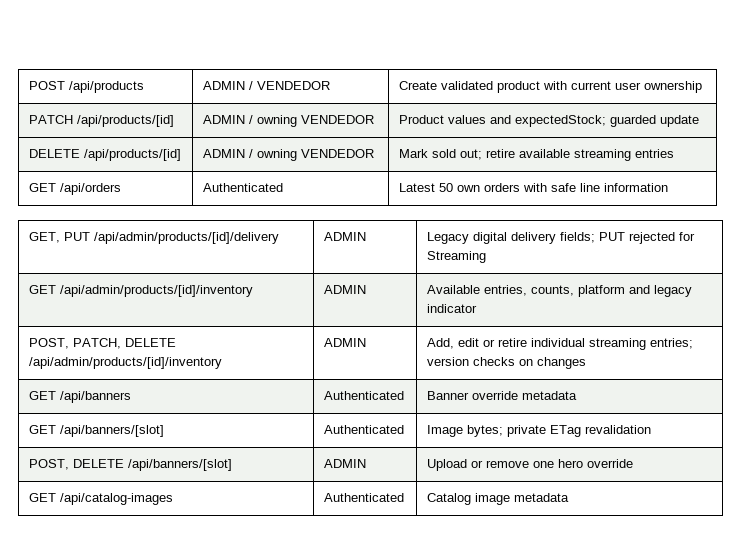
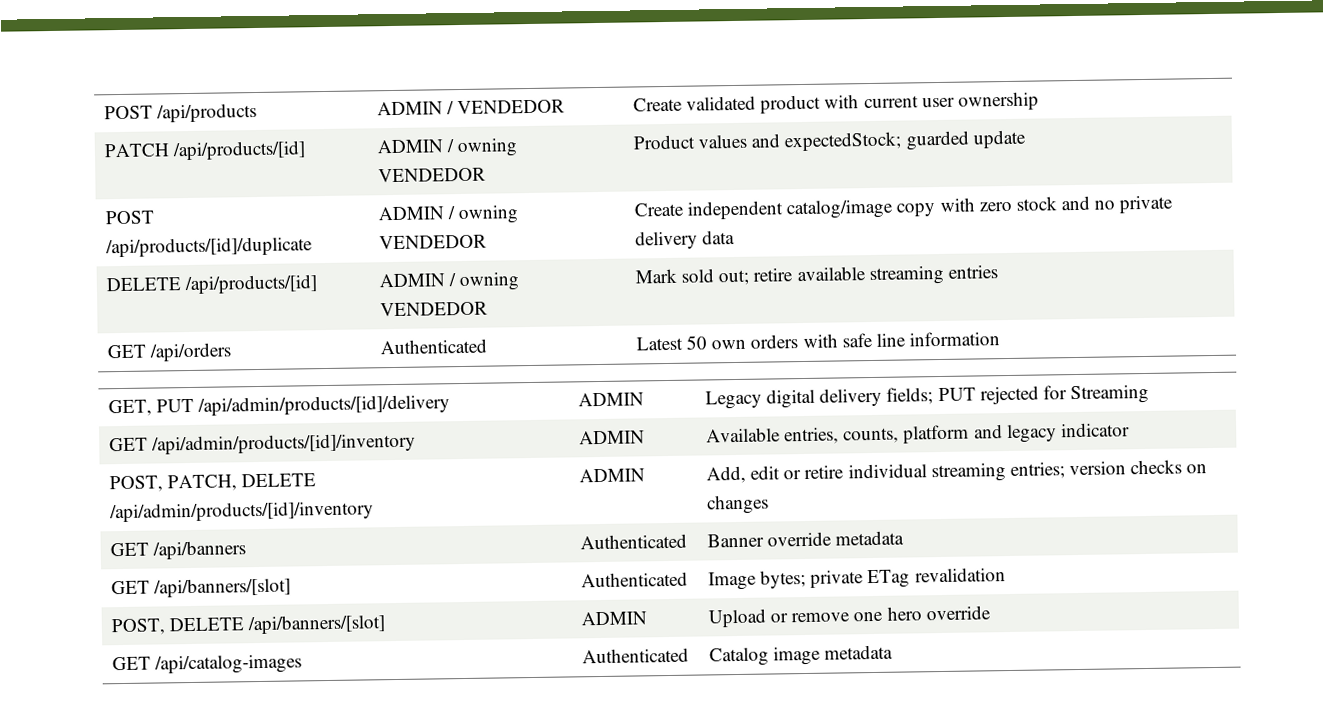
(699, 121) none -> [105,210,155,225] [105,236,314,258] [378,205,520,225] [379,234,488,250] [634,195,1174,220] [635,229,736,250] // POST /api/products/[id]/duplicate | ADMIN / owning VENDEDOR | Create independent catalog/image copy with zero stock and no private delivery data

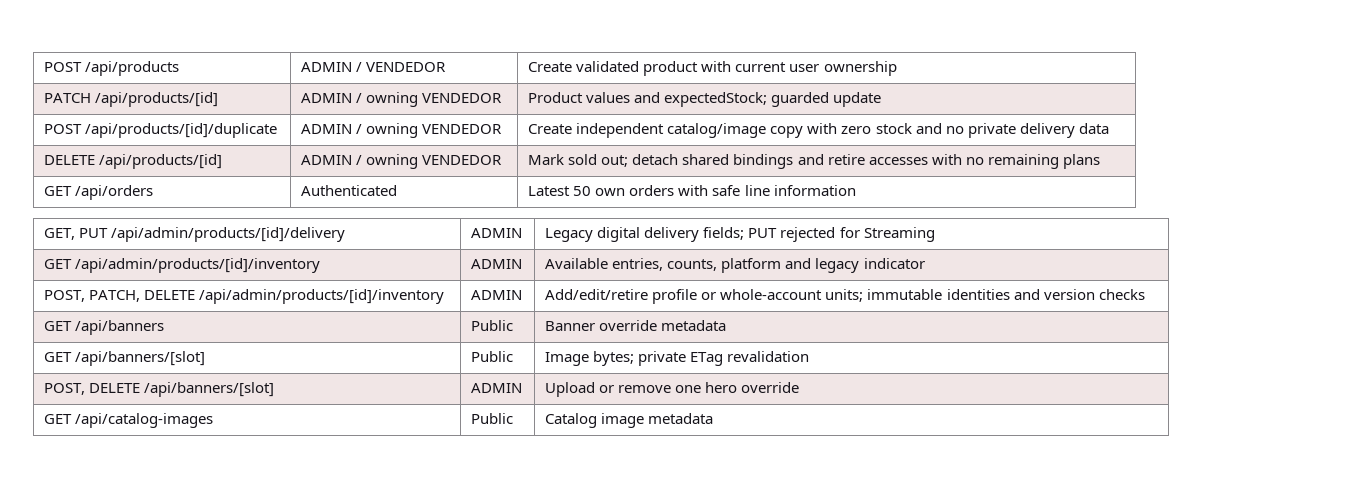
[753,265,998,286] retire available streaming entries -> [632,154,1100,169] detach shared bindings and retire accesses with no remaining plans
[706,462,1065,484] Add, edit or retire individual streaming entries; -> [545,289,1040,304] Add/edit/retire profile or whole-account units; immutable identities and
[1186,464,1208,474] [707,494,770,515] on changes -> (1145, 294) none
[580,533,688,550] Authenticated -> [471,320,514,331] Public
[581,571,689,588] Authenticated -> [471,351,514,362] Public
[582,647,690,664] Authenticated -> [471,413,514,424] Public

